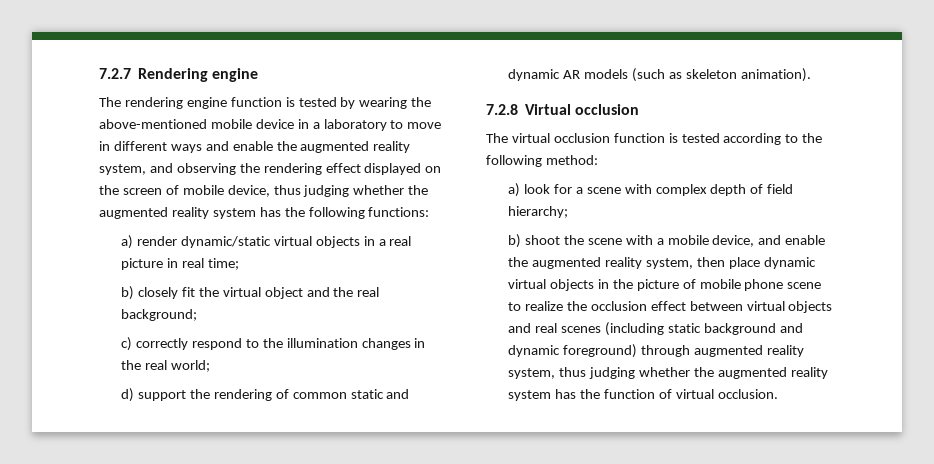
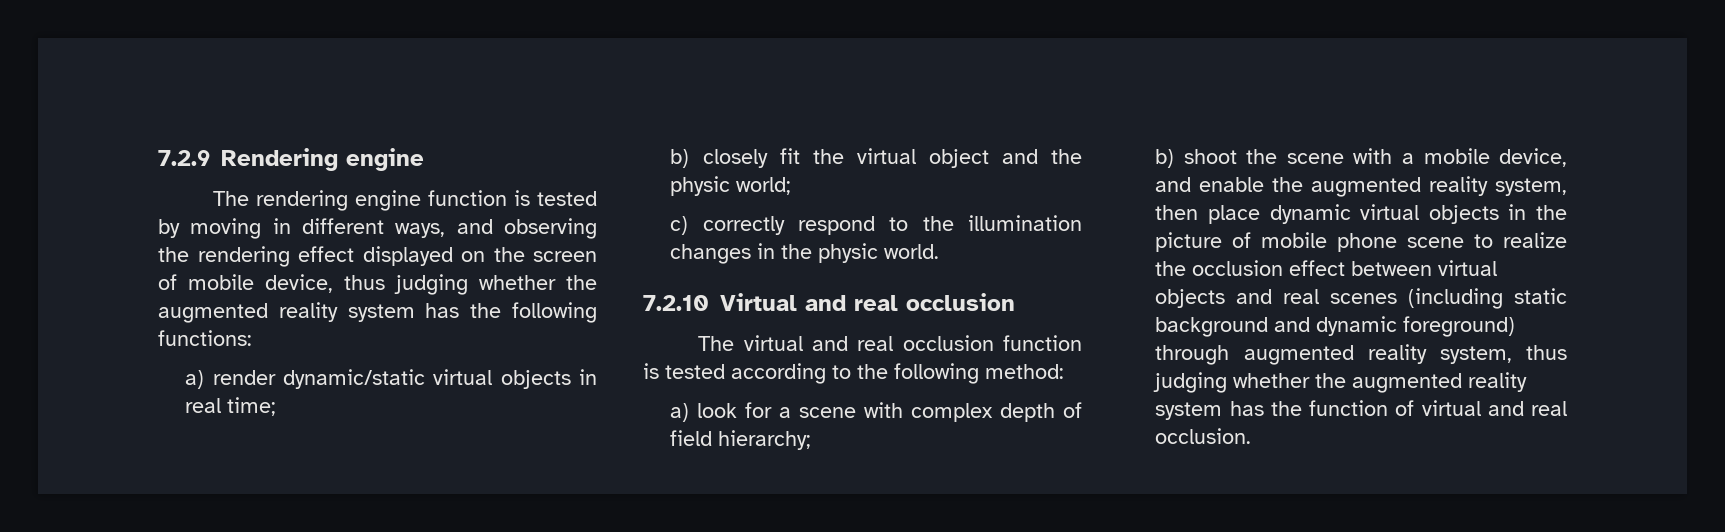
[99,68,131,79] 7.2.7 -> [158,150,210,166] 7.2.9
[359,97,432,109] [99,119,442,131] [99,141,411,153] [99,164,146,175] wearing the above-mentioned mobile device in a laboratory to move in different ways and enable the augmented reality system, -> [190,218,446,239] moving in different ways,
[378,236,412,246] [121,258,178,270] a real picture in -> (597, 377) none
[357,287,380,297] [121,309,198,321] real background; -> [670,176,792,196] physic world;
[144,360,210,372] [121,388,410,402] [508,68,811,82] [486,104,572,115] real world; // d) support the rendering of common static and dynamic AR models (such as skeleton animation). // 7.2.8 Virtual -> [818,243,940,263] [643,293,898,311] physic world. // 7.2.10 Virtual and real
(550, 138) none -> [811,336,894,351] and real
(714, 394) none -> [1487,401,1567,416] and real

